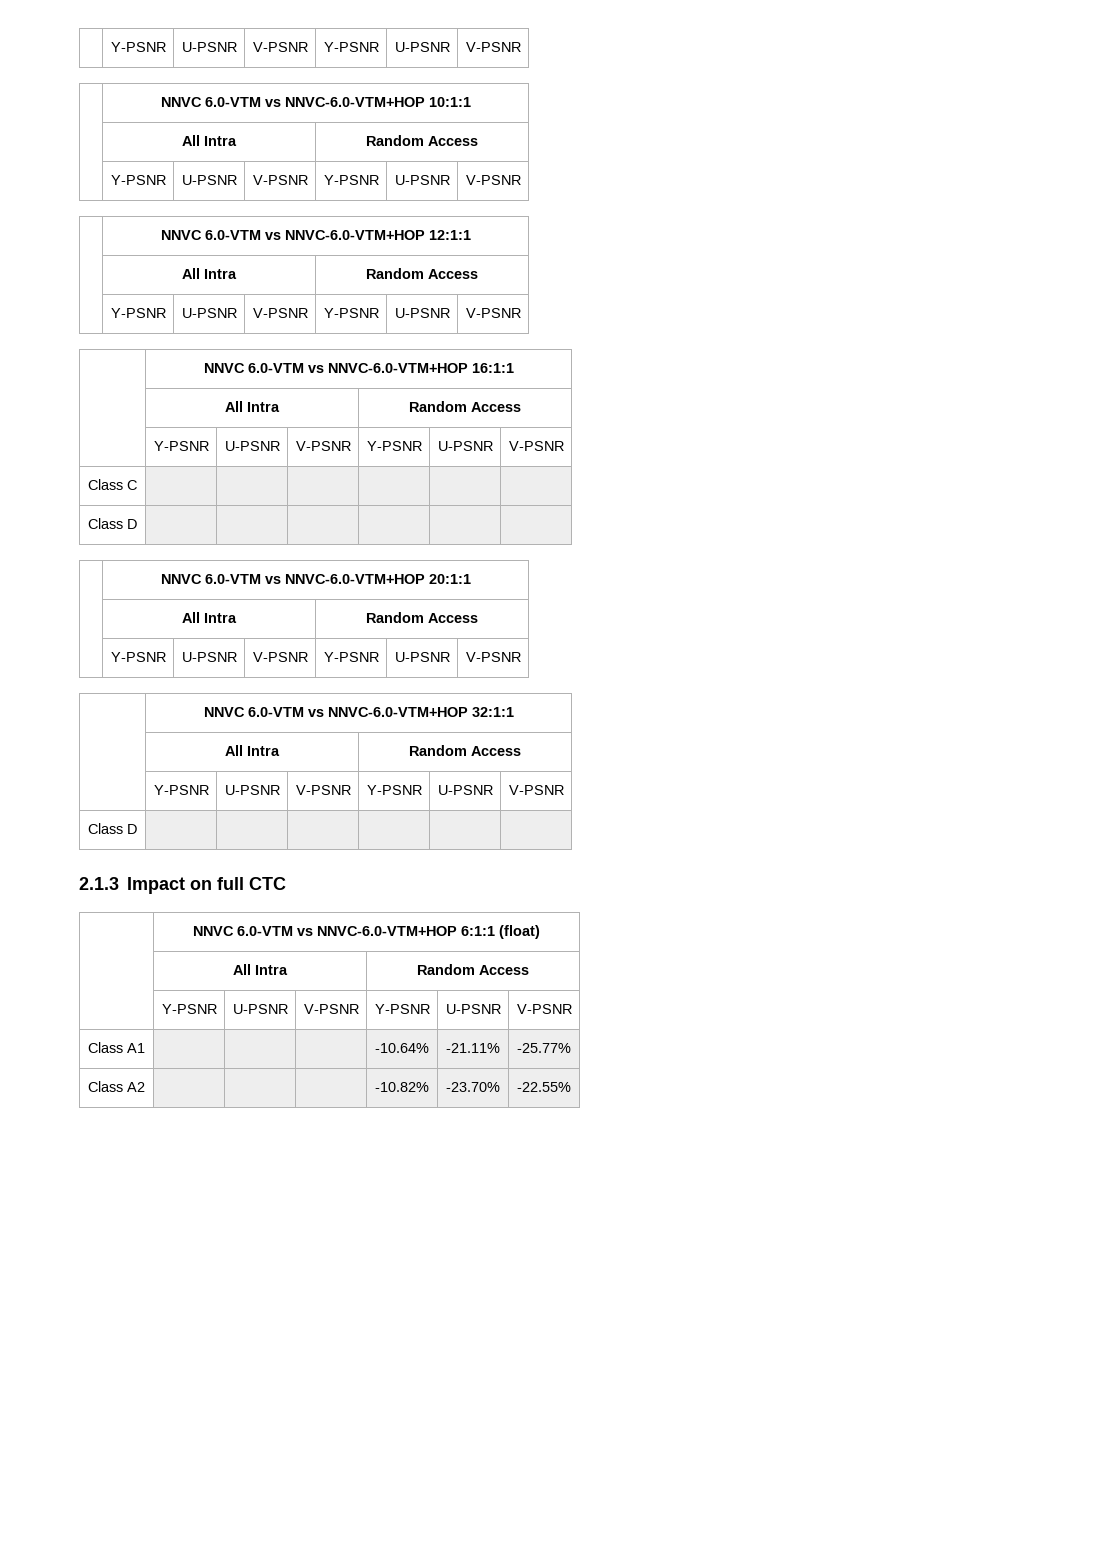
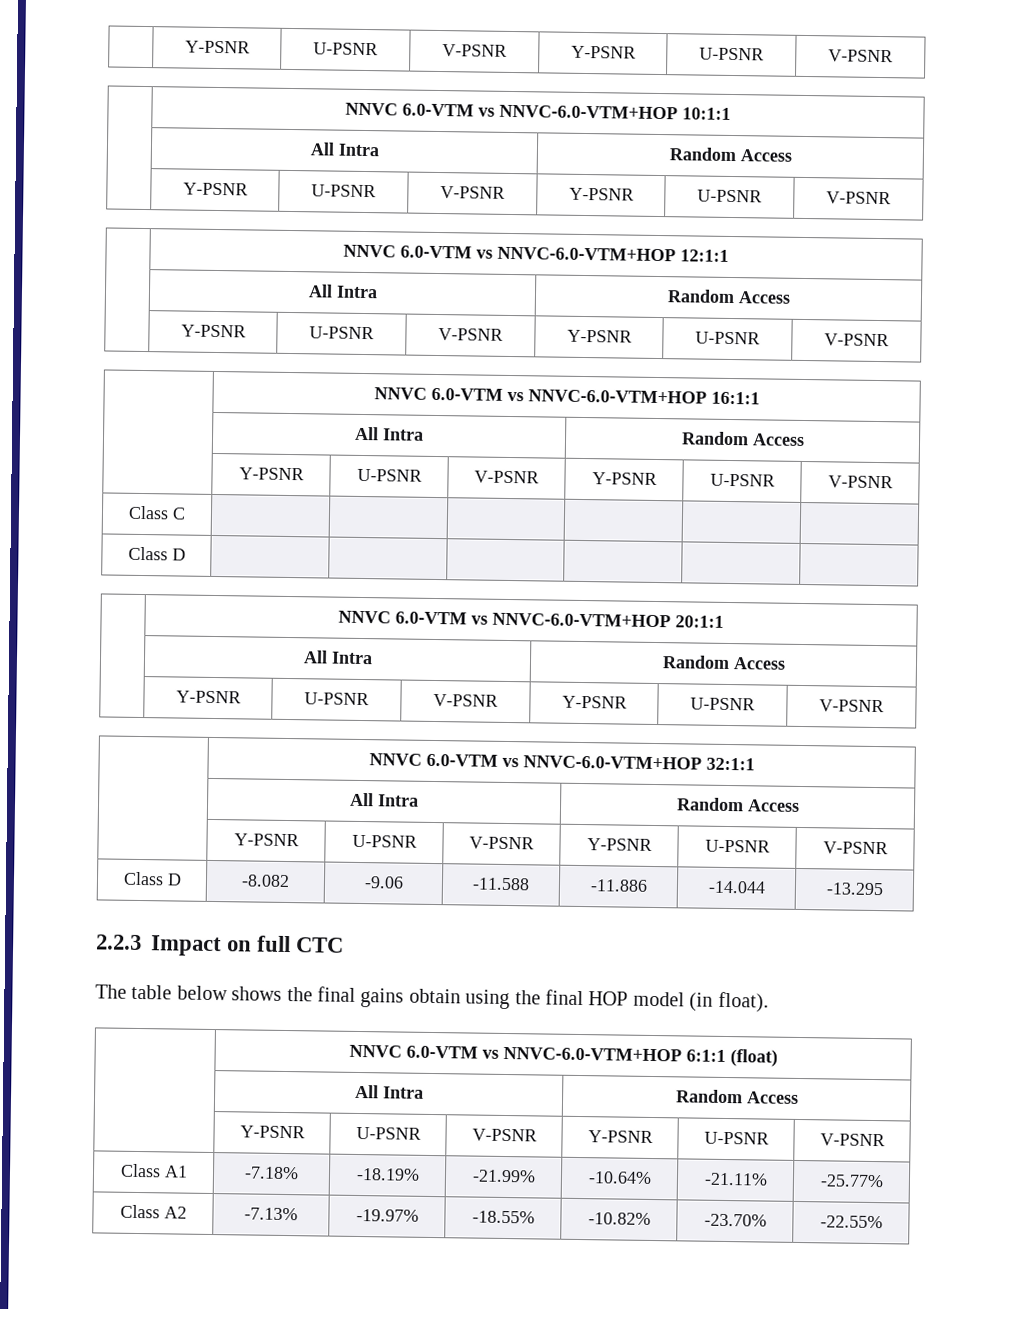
[79,877,286,894] | | | | | // 2.1.3 Impact on full CTC -> [241,874,290,888] [363,876,404,889] [472,877,530,891] [589,879,648,892] [707,880,766,894] [825,882,884,896] [96,934,345,957] [95,984,769,1013] -8.082 | -9.06 | -11.588 | -11.886 | -14.044 | -13.295 // 2.2.3 Impact on full CTC // The table below shows the final gains obtain using the final HOP model (in float).
(145, 1048) | | -> [244,1166,299,1180] [355,1167,420,1181] [471,1169,536,1183] -7.18% | -18.19% | -21.99%
(145, 1087) | | -> [244,1207,298,1221] [355,1208,419,1222] [471,1210,535,1224] -7.13% | -19.97% | -18.55%

